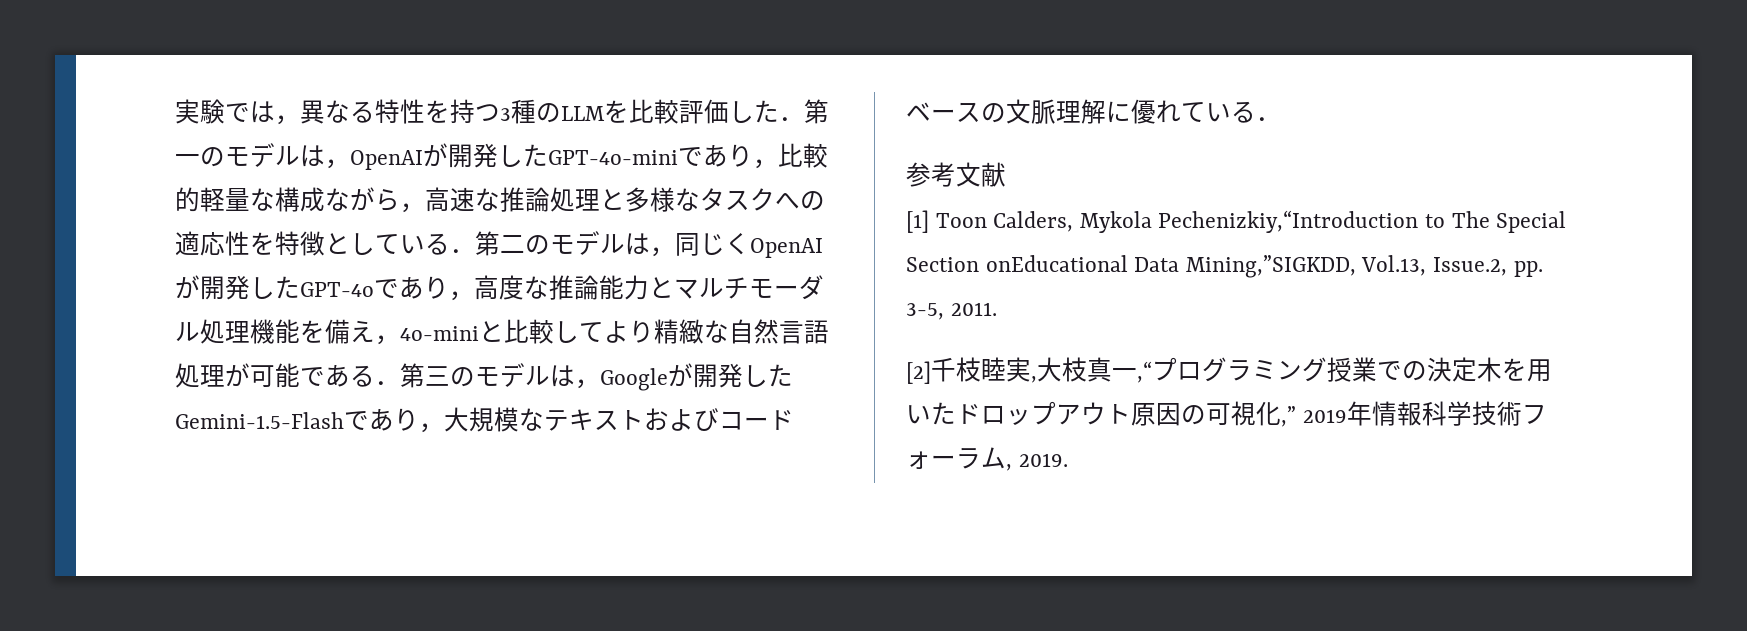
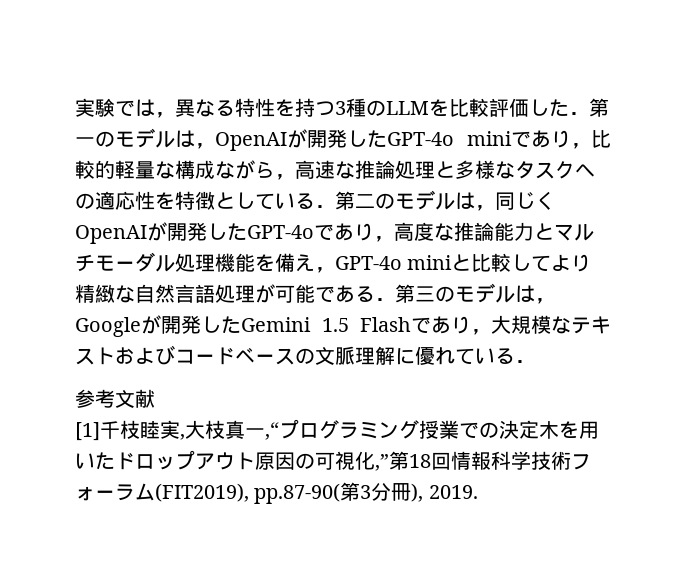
[548,150,678,165] GPT-4o-mini -> [387,131,512,146] GPT-4o mini
[400,326,479,341] 4o-mini -> [335,255,453,270] GPT-4o mini
[175,412,344,429] Gemini-1.5-Flash -> [241,317,411,332] Gemini 1.5 Flash
[935,210,1567,233] [906,255,1543,278] [906,302,997,320] [906,361,931,384] Toon Calders, Mykola Pechenizkiy,“Introduction to The Special Section onEducational Data Mining,”SIGKDD, Vol.13, Issue.2, pp. 3-5, 2011. // [2] -> (100, 431) none
[1302,401,1372,426] 2019年 -> [389,451,451,470] 第18回
[1006,464,1012,471] , -> [155,482,424,504] (FIT2019), pp.87-90(第3分冊),

